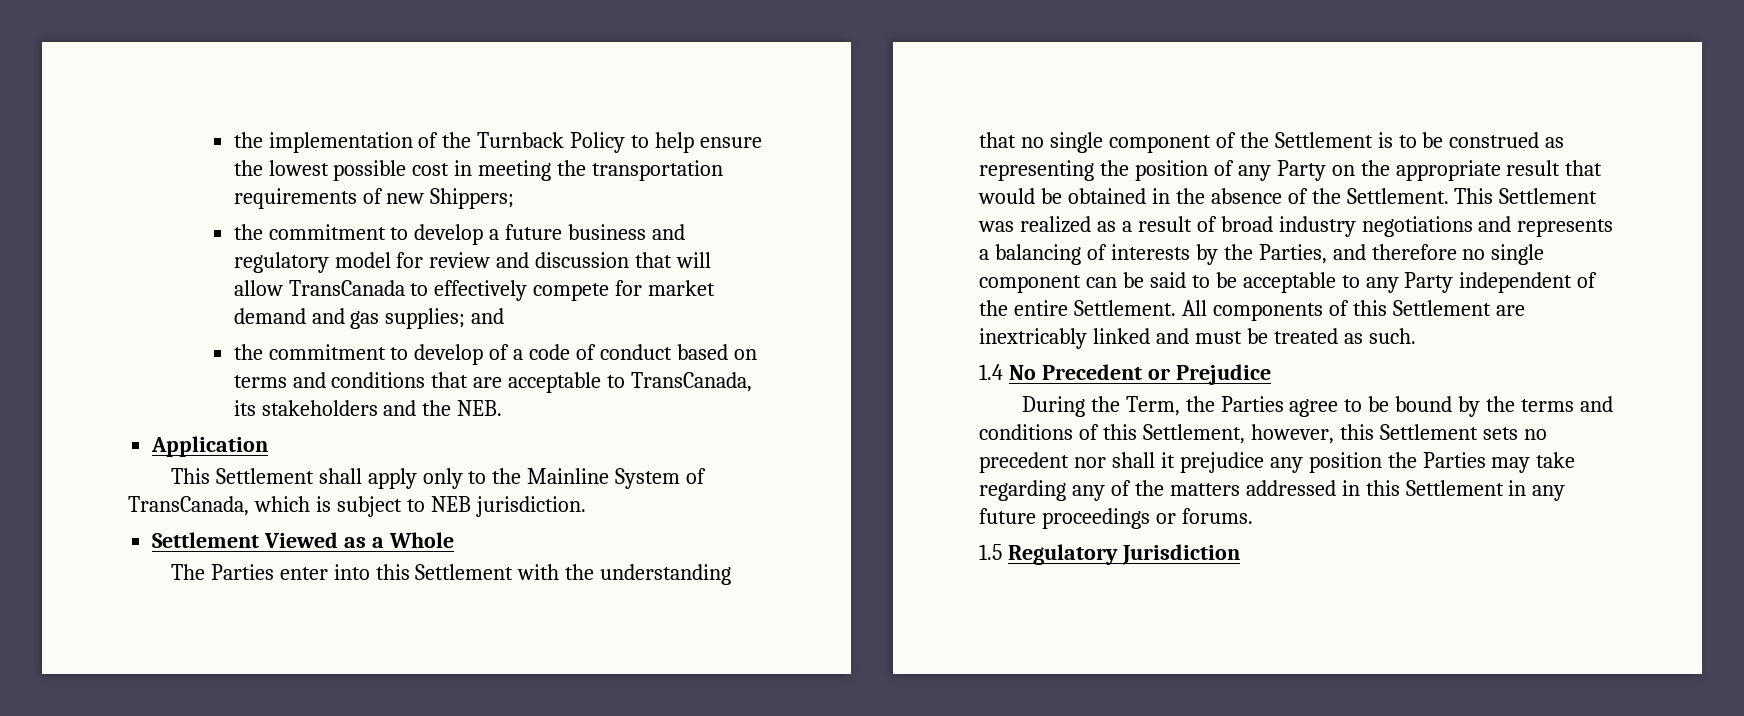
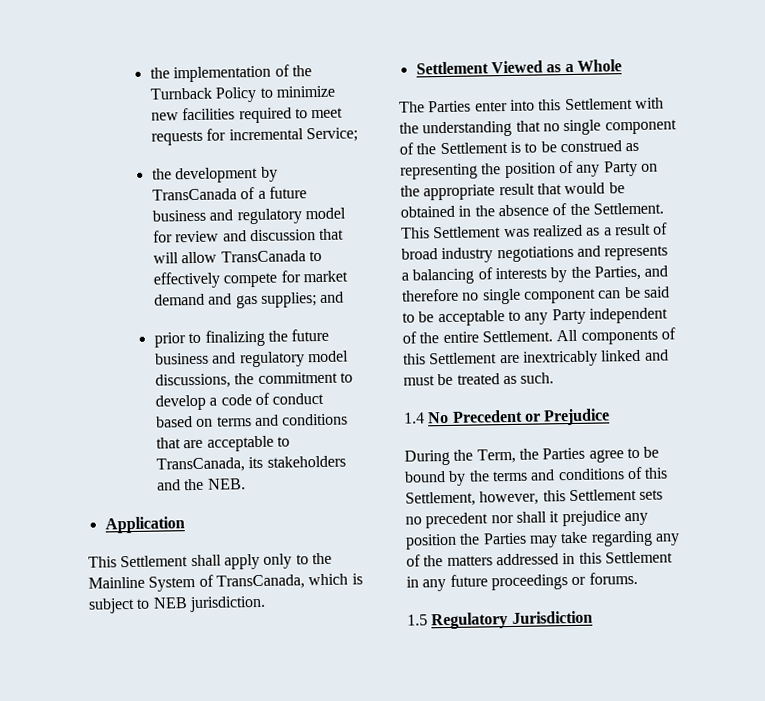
[655,132,763,153] [233,160,724,181] [233,188,515,209] [233,224,484,245] help ensure the lowest possible cost in meeting the transportation requirements of new Shippers; // the commitment to develop -> [275,85,335,98] [150,107,344,124] [150,127,358,146] [151,166,278,184] [151,186,256,201] minimize new facilities required to meet requests for incremental Service; // the development by TransCanada of
[233,344,510,365] the commitment to develop of -> [153,328,330,348] [154,350,349,368] [154,371,353,389] [154,394,206,411] prior to finalizing the future business and regulatory model discussions, the commitment to develop

